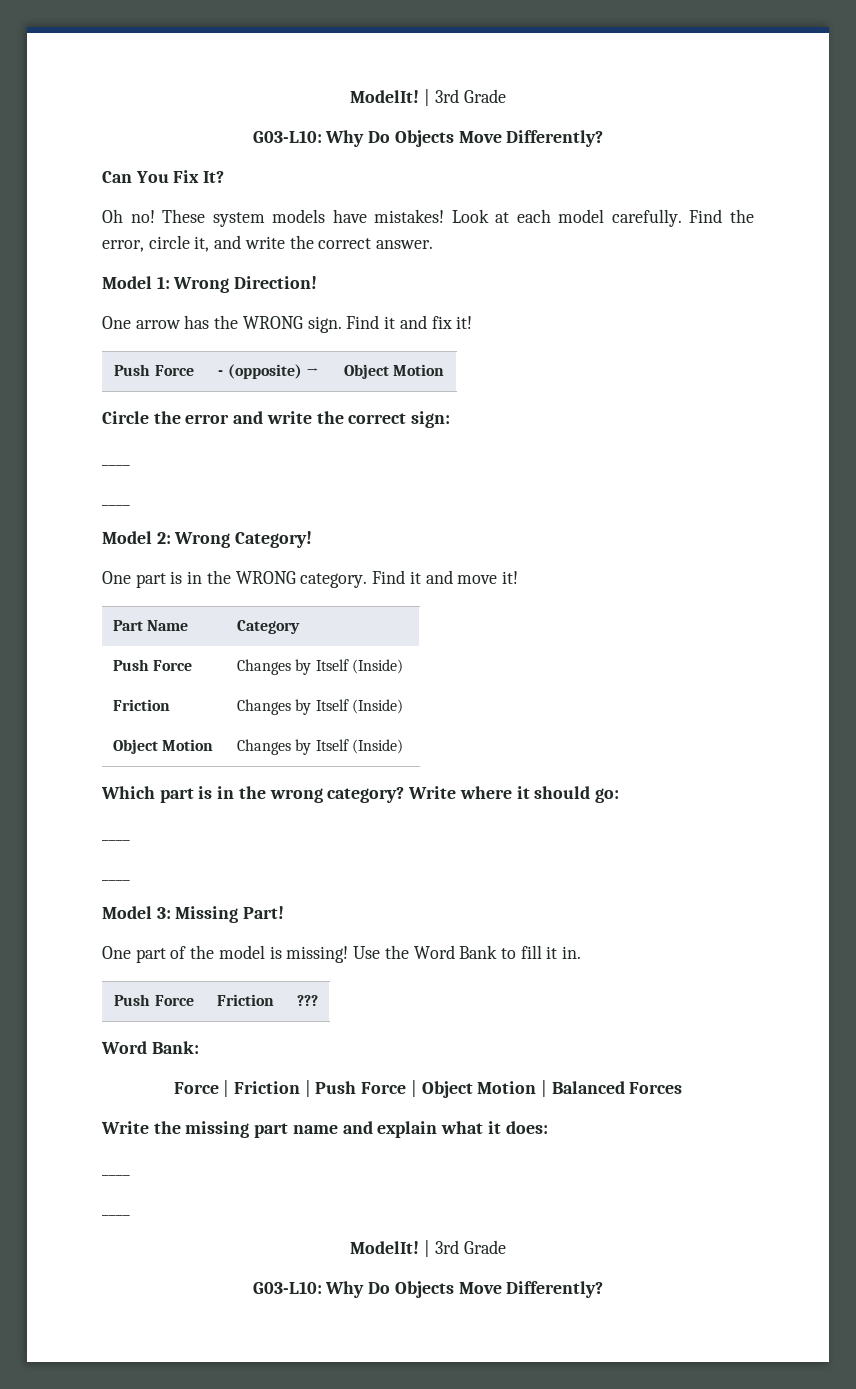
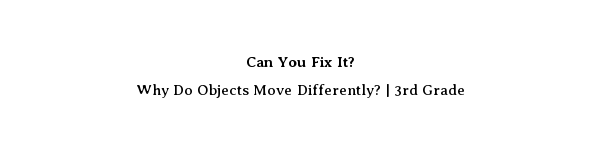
[350,89,506,106] [252,130,604,147] [102,170,225,183] [102,209,755,227] [102,235,434,252] [102,276,318,293] [102,315,473,333] [114,364,194,376] [218,364,319,379] [343,364,445,379] [102,411,451,428] [102,464,130,466] [102,504,130,506] [102,531,313,548] [102,570,518,588] [112,620,189,631] [236,620,300,634] [112,659,193,671] [236,659,403,675] [112,699,170,711] [236,699,403,715] [112,739,214,754] [236,739,403,755] [101,786,619,803] [102,839,130,841] [102,879,130,881] [102,906,285,923] [102,945,582,963] [114,994,194,1006] [217,994,274,1006] [297,995,318,1006] [101,1041,199,1054] [173,1080,683,1098] [101,1121,548,1138] [102,1174,130,1176] [102,1214,130,1216] [350,1240,506,1257] [252,1281,604,1298] ModelIt! | 3rd Grade // G03-L10: Why Do Objects Move Differently? // Can You Fix It? // Oh no! These system models have mistakes! Look at each model carefully. Find the error, circle it, and write the correct answer. // Model 1: Wrong Direction! // One arrow has the WRONG sign. Find it and fix it! // Push Force | - (opposite) → | Object Motion // Circle the error and write the correct sign: // ____ // ____ // Model 2: Wrong Category! // One part is in the WRONG category. Find it and move it! // Part Name | Category // Push Force | Changes by Itself (Inside) // Friction | Changes by Itself (Inside) // Object Motion | Changes by Itself (Inside) // Which part is in the wrong category? Write where it should go: // ____ // ____ // Model 3: Missing Part! // One part of the model is missing! Use the Word Bank to fill it in. // Push Force | Friction | ??? // Word Bank: // Force | Friction | Push Force | Object Motion | Balanced Forces // Write the missing part name and explain what it does: // ____ // ____ // ModelIt! | 3rd Grade // G03-L10: Why Do Objects Move Differently? -> [246,56,355,67] [136,84,465,98] Can You Fix It? // Why Do Objects Move Differently? | 3rd Grade

